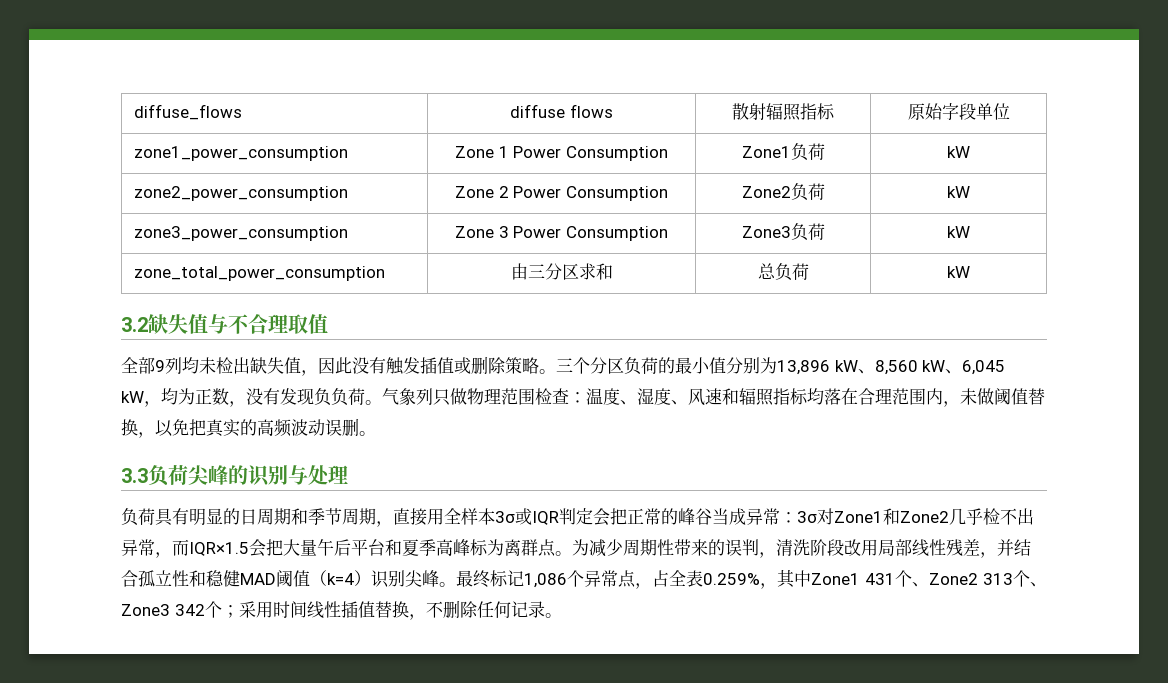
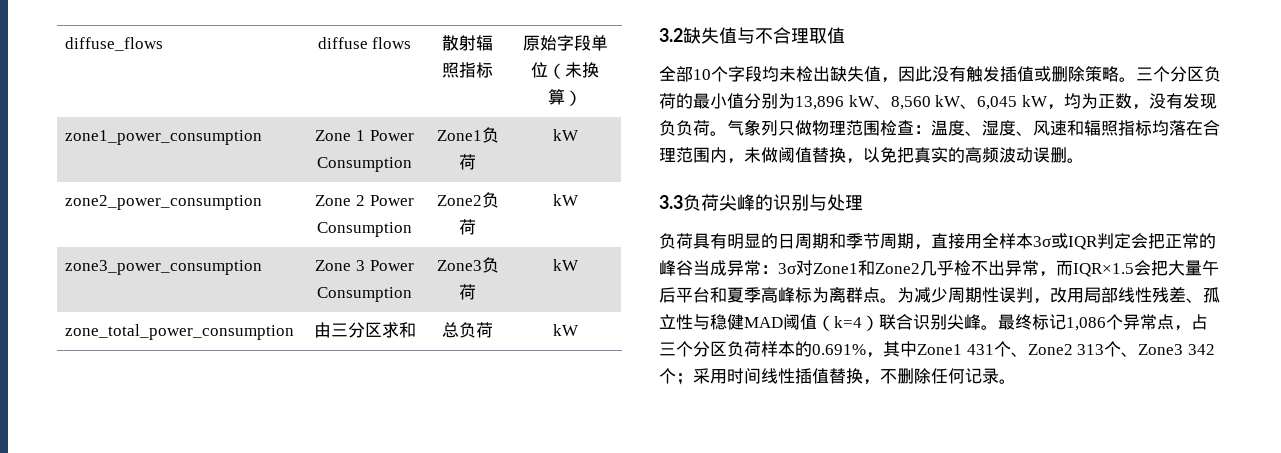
(1010, 111) none -> [548,62,599,79] [548,89,582,106] （未换算）
[155,357,182,374] 9列 -> [693,66,762,82] 10个字段
[674,539,1031,558] [121,570,206,587] 带来的误判，清洗阶段改用局部线性残差，并结合孤立性和 -> [999,287,1220,304] [659,314,710,330] 误判，改用局部线性残差、孤立性与
(371, 578) none -> [879,314,913,330] 联合
[669,570,760,587] 全表0.259% -> [659,341,866,357] 三个分区负荷样本的0.691%

